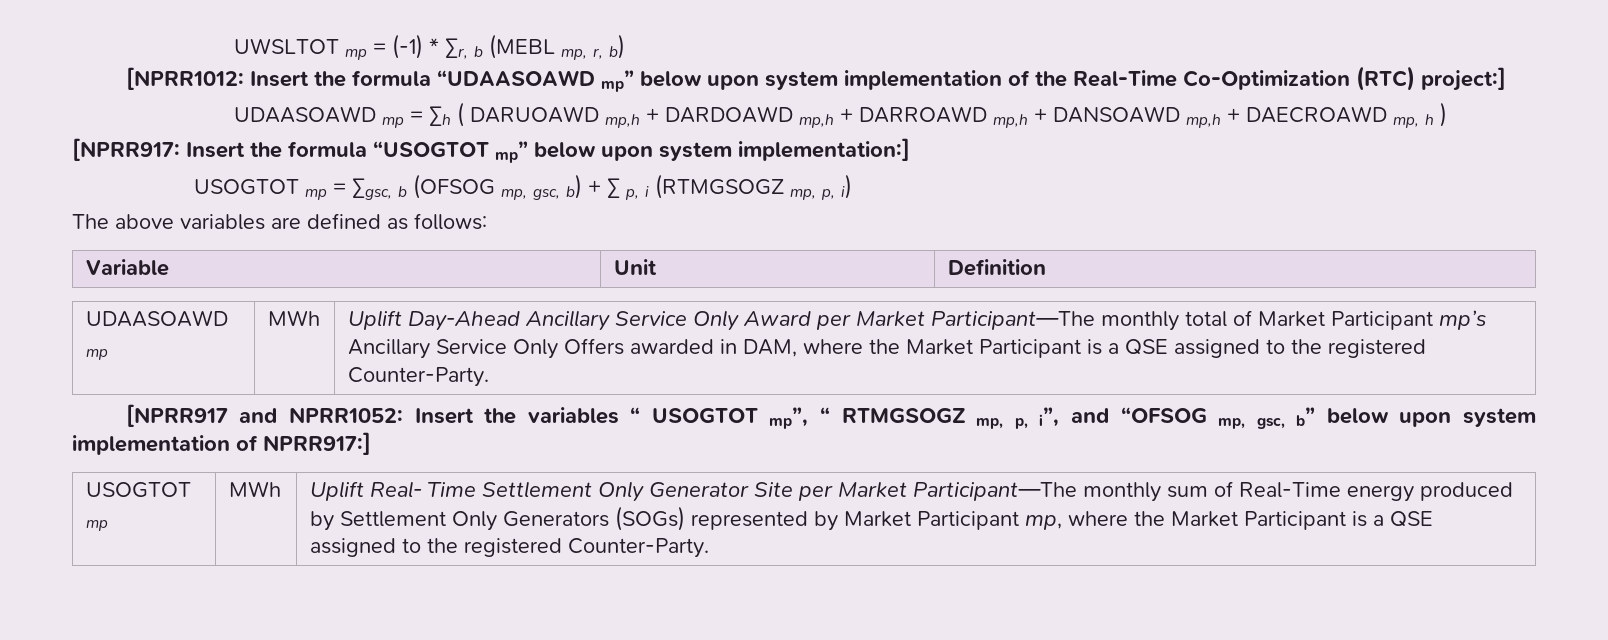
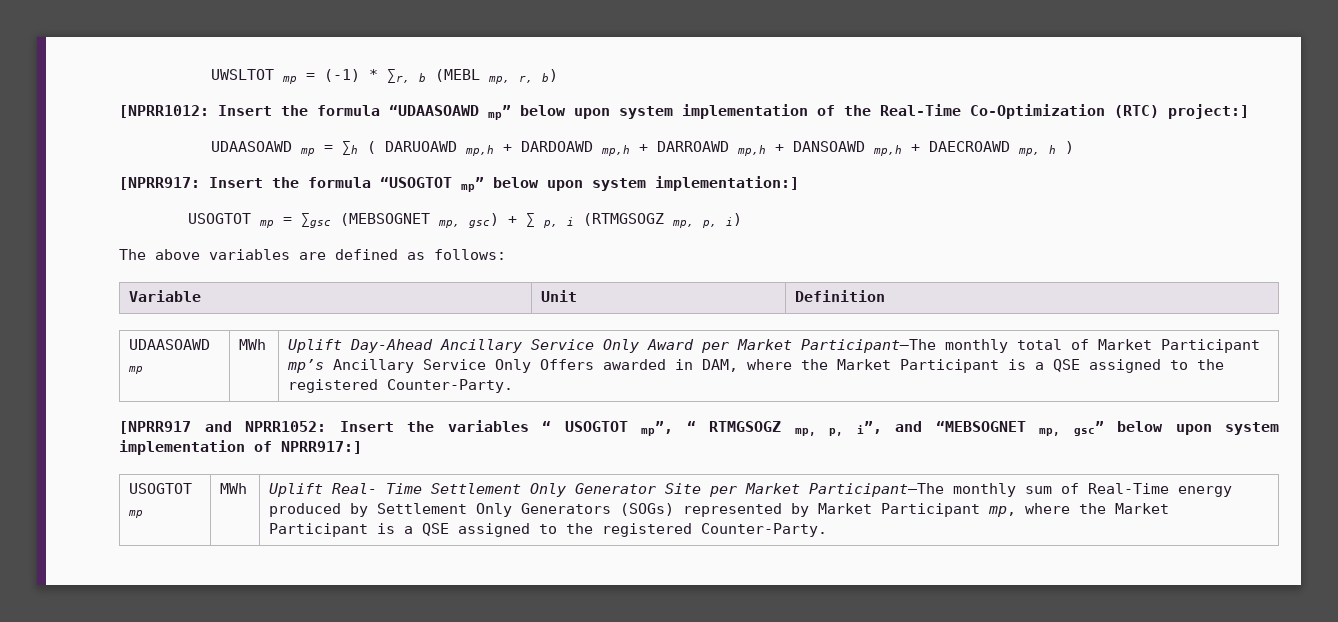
[351,174,582,200] ∑gsc, b (OFSOG mp, gsc, b) -> [301,213,500,228] ∑gsc (MEBSOGNET mp, gsc)
[1120,407,1316,429] “OFSOG mp, gsc, b” -> [935,421,1104,436] “MEBSOGNET mp, gsc”

